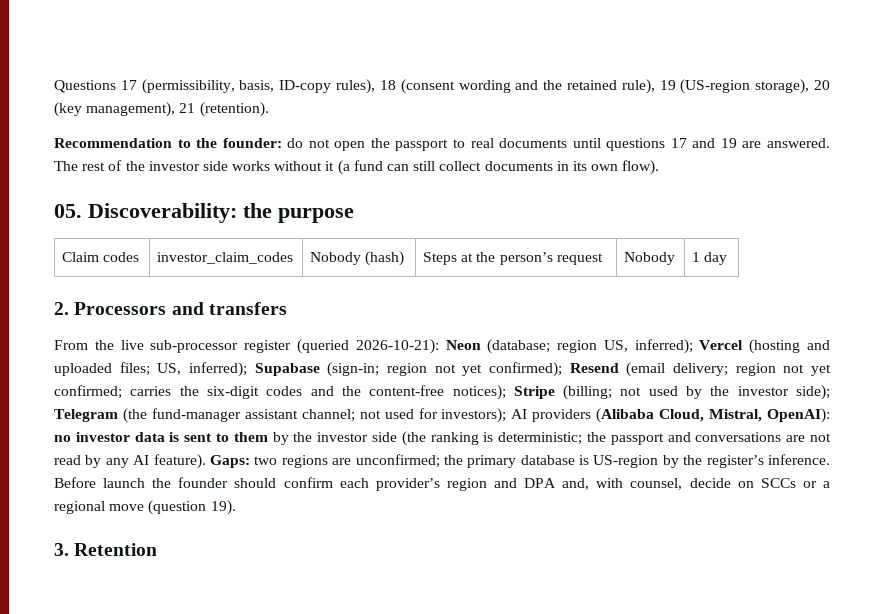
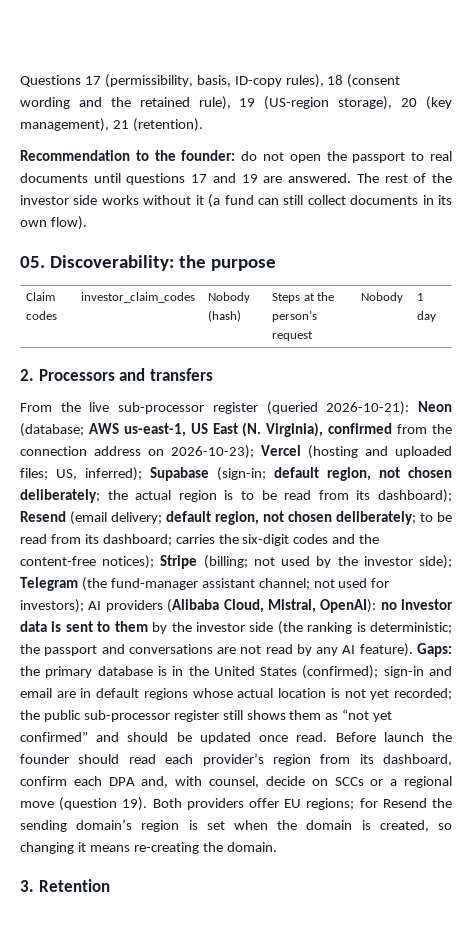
[557,339,693,354] region US, inferred); -> [88,422,453,437] [20,445,254,459] AWS us-east-1, US East (N. Virginia), confirmed from the connection address on 2026-10-23);
[387,362,831,377] [54,385,122,399] region not yet confirmed); Resend (email delivery; region not yet confirmed; -> [274,467,452,481] [20,489,453,503] [20,511,452,525] [20,534,172,546] default region, not chosen deliberately; the actual region is to be read from its dashboard); Resend (email delivery; default region, not chosen deliberately; to be read from its dashboard;
[254,454,831,468] two regions are unconfirmed; the primary database is US-region by the register’s inference. -> [20,665,453,679] [20,688,453,700] [20,709,393,722] [20,731,328,744] the primary database is in the United States (confirmed); sign-in and email are in default regions whose actual location is not yet recorded; the public sub-processor register still shows them as “not yet confirmed” and should be updated once read.
[283,477,333,488] confirm -> [128,754,156,764] read
[493,478,517,488] and -> [320,754,452,766] [20,776,102,786] from its dashboard, confirm each
(236, 507) none -> [152,798,452,810] [20,819,452,832] [20,842,277,854] Both providers offer EU regions; for Resend the sending domain’s region is set when the domain is created, so changing it means re-creating the domain.

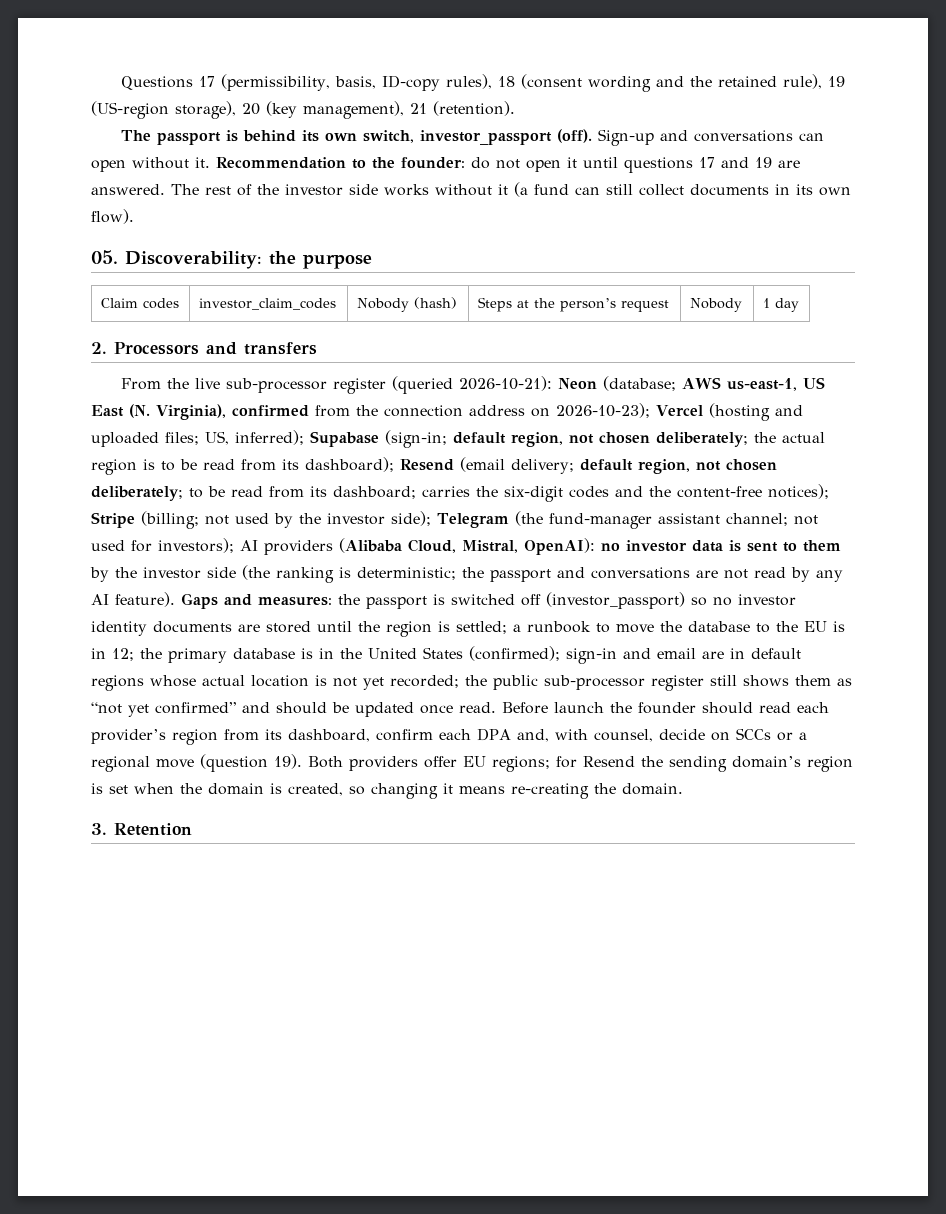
(203, 125) none -> [120,129,824,146] [91,157,210,172] The passport is behind its own switch, investor_passport (off). Sign-up and conversations can open without it.
[326,151,453,163] [20,173,88,183] the passport to real documents -> [567,157,577,168] it
[416,643,452,657] Gaps: -> [181,592,796,609] [91,621,845,637] [91,648,134,661] Gaps and measures: the passport is switched off (investor_passport) so no investor identity documents are stored until the region is settled; a runbook to move the database to the EU is in 12;

